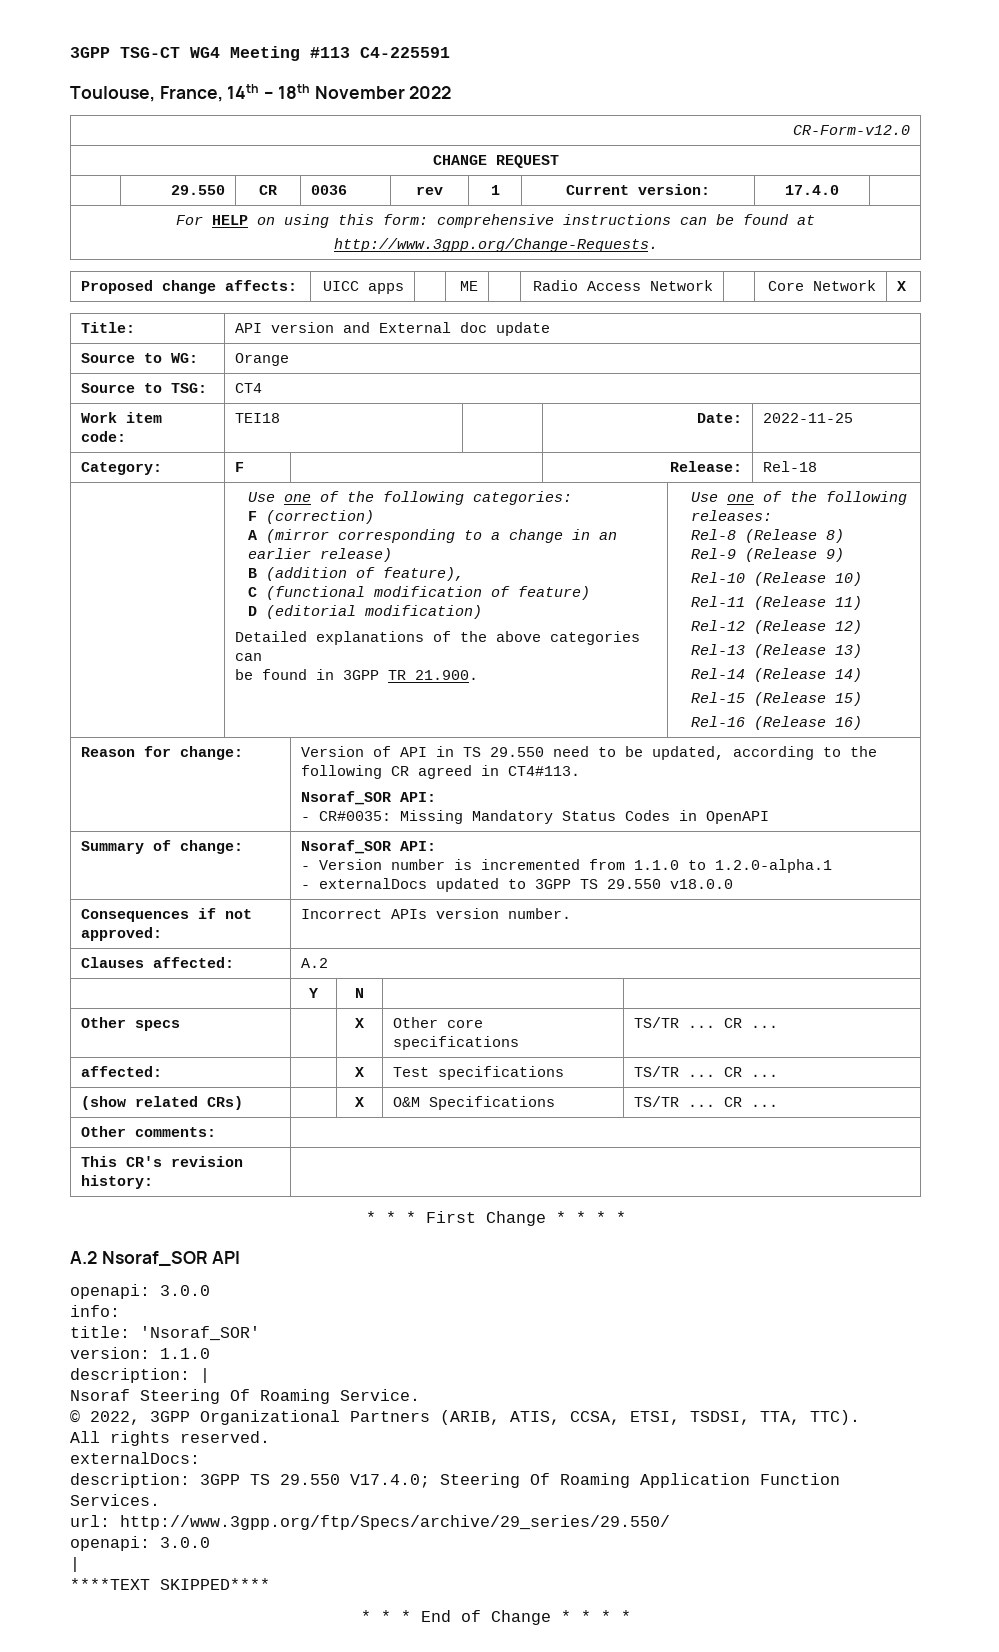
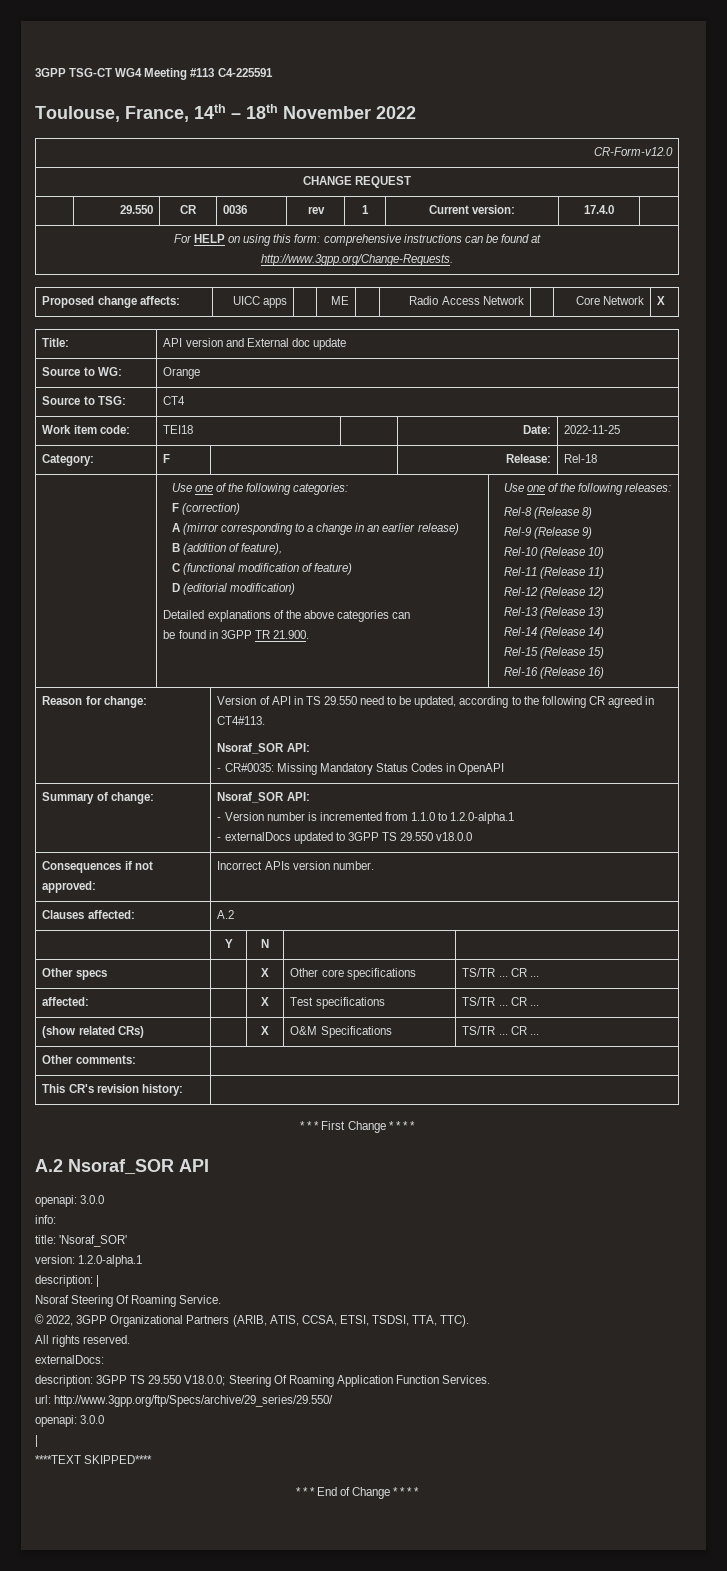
[160,1348,210,1359] 1.1.0 -> [78,1255,143,1267] 1.2.0-alpha.1
[350,1474,430,1488] V17.4.0; -> [184,1375,226,1386] V18.0.0;

